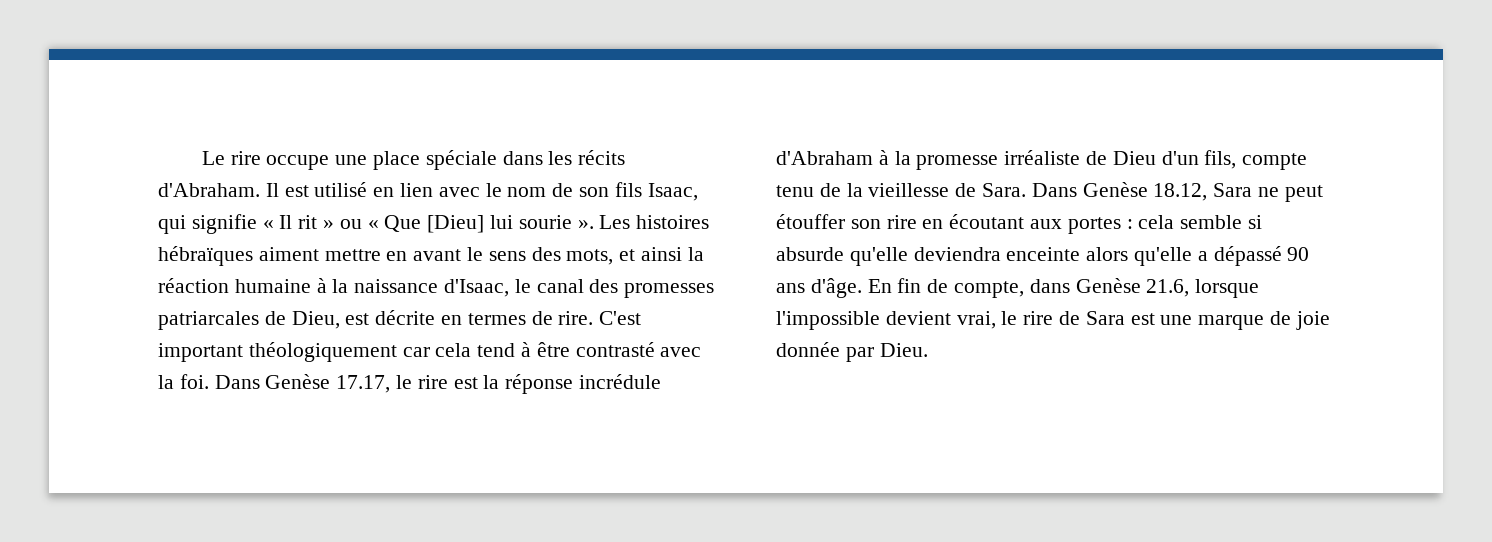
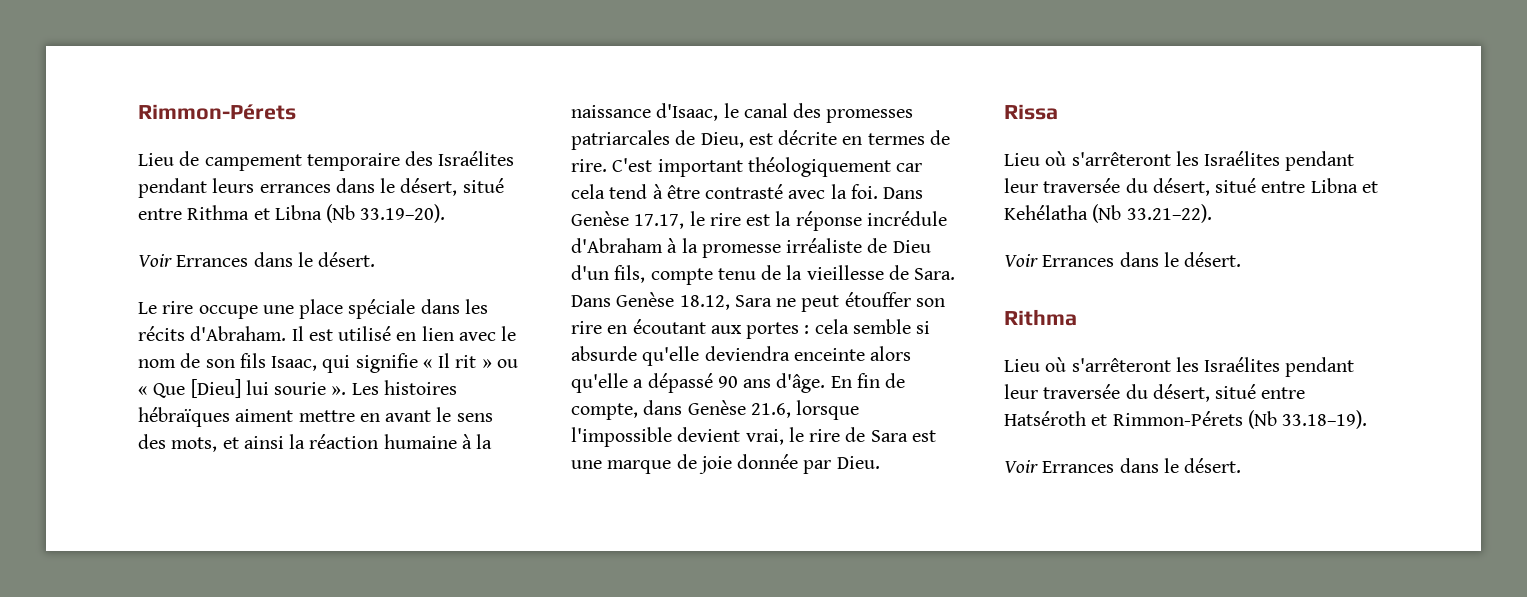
(201, 158) none -> [138,104,296,120] [138,151,515,171] [138,178,504,198] [138,204,446,223] [138,252,376,267] Rimmon-Pérets // Lieu de campement temporaire des Israélites pendant leurs errances dans le désert, situé entre Rithma et Libna (Nb 33.19–20). // Voir Errances dans le désert. //
(928, 350) none -> [1004,104,1058,120] [1004,151,1355,171] [1004,178,1378,196] [1004,204,1212,223] [1004,252,1242,267] [1004,309,1077,326] [1004,357,1355,377] [1004,384,1306,402] [1004,410,1368,429] [1004,458,1242,473] // Rissa // Lieu où s'arrêteront les Israélites pendant leur traversée du désert, situé entre Libna et Kehélatha (Nb 33.21–22). // Voir Errances dans le désert. // Rithma // Lieu où s'arrêteront les Israélites pendant leur traversée du désert, situé entre Hatséroth et Rimmon-Pérets (Nb 33.18–19). // Voir Errances dans le désert.

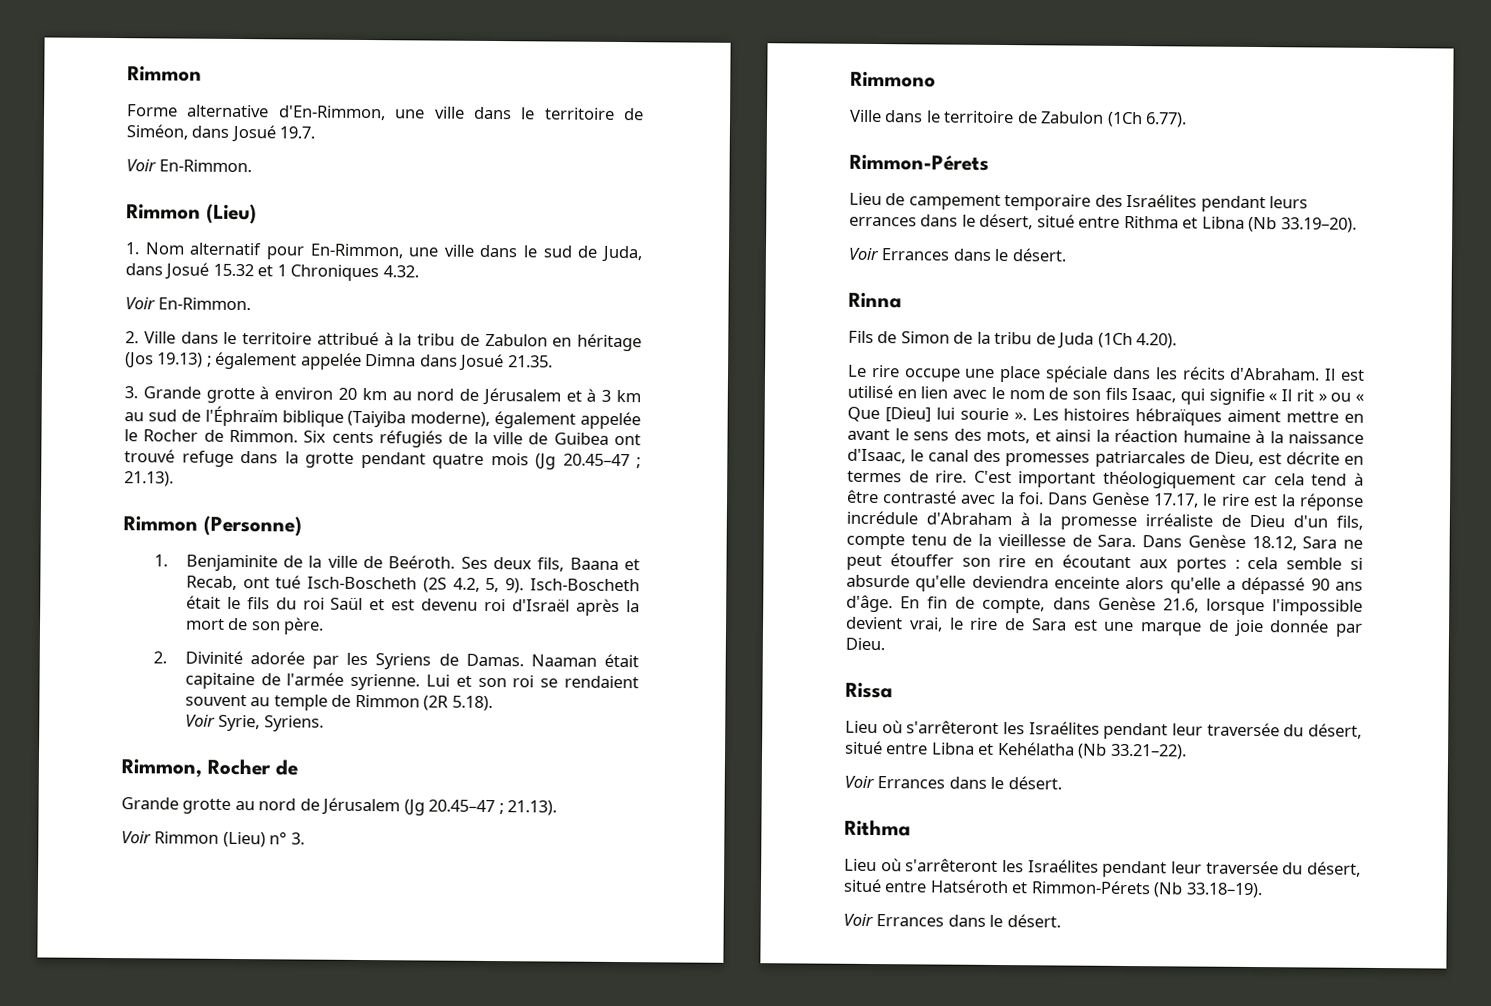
(138, 112) none -> [127,66,202,82] [127,104,644,121] [126,124,316,143] [126,159,253,173] [126,203,257,225] [125,242,643,263] [125,262,419,282] [125,297,252,311] [125,331,642,352] [125,351,553,372] [124,386,641,406] [124,405,641,430] [124,429,641,448] [124,449,641,470] [124,471,174,487] [123,515,302,537] [154,554,640,572] [185,575,640,594] [185,595,640,617] [184,617,325,635] [153,650,639,670] [184,672,640,691] [184,694,493,712] [184,714,324,732] [121,758,298,778] [121,797,558,816] [121,831,305,848] [850,71,936,88] [849,109,1188,128] Rimmon // Forme alternative d'En-Rimmon, une ville dans le territoire de Siméon, dans Josué 19.7. // Voir En-Rimmon. // Rimmon (Lieu) // 1. Nom alternatif pour En-Rimmon, une ville dans le sud de Juda, dans Josué 15.32 et 1 Chroniques 4.32. // Voir En-Rimmon. // 2. Ville dans le territoire attribué à la tribu de Zabulon en héritage (Jos 19.13) ; également appelée Dimna dans Josué 21.35. // 3. Grande grotte à environ 20 km au nord de Jérusalem et à 3 km au sud de l'Éphraïm biblique (Taiyiba moderne), également appelée le Rocher de Rimmon. Six cents réfugiés de la ville de Guibea ont trouvé refuge dans la grotte pendant quatre mois (Jg 20.45–47 ; 21.13). // Rimmon (Personne) // 1. Benjaminite de la ville de Beéroth. Ses deux fils, Baana et Recab, ont tué Isch-Boscheth (2S 4.2, 5, 9). Isch-Boscheth était le fils du roi Saül et est devenu roi d'Israël après la mort de son père. // 2. Divinité adorée par les Syriens de Damas. Naaman était capitaine de l'armée syrienne. Lui et son roi se rendaient souvent au temple de Rimmon (2R 5.18). // Voir Syrie, Syriens. // Rimmon, Rocher de // Grande grotte au nord de Jérusalem (Jg 20.45–47 ; 21.13). // Voir Rimmon (Lieu) n° 3. // Rimmono // Ville dans le territoire de Zabulon (1Ch 6.77). //
(376, 259) none -> [848,292,902,309] [848,330,1178,349] // Rinna // Fils de Simon de la tribu de Juda (1Ch 4.20).

